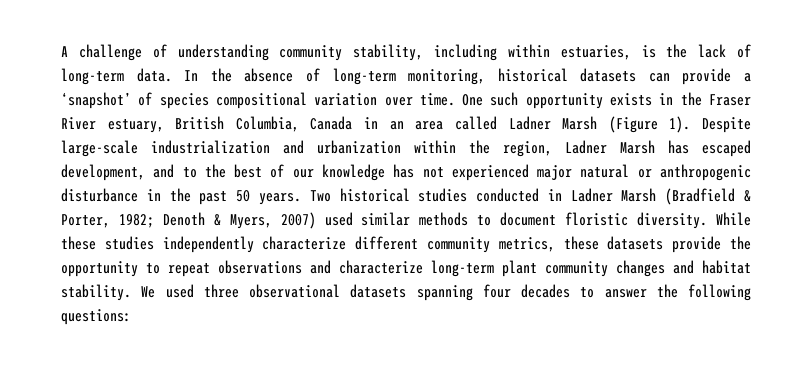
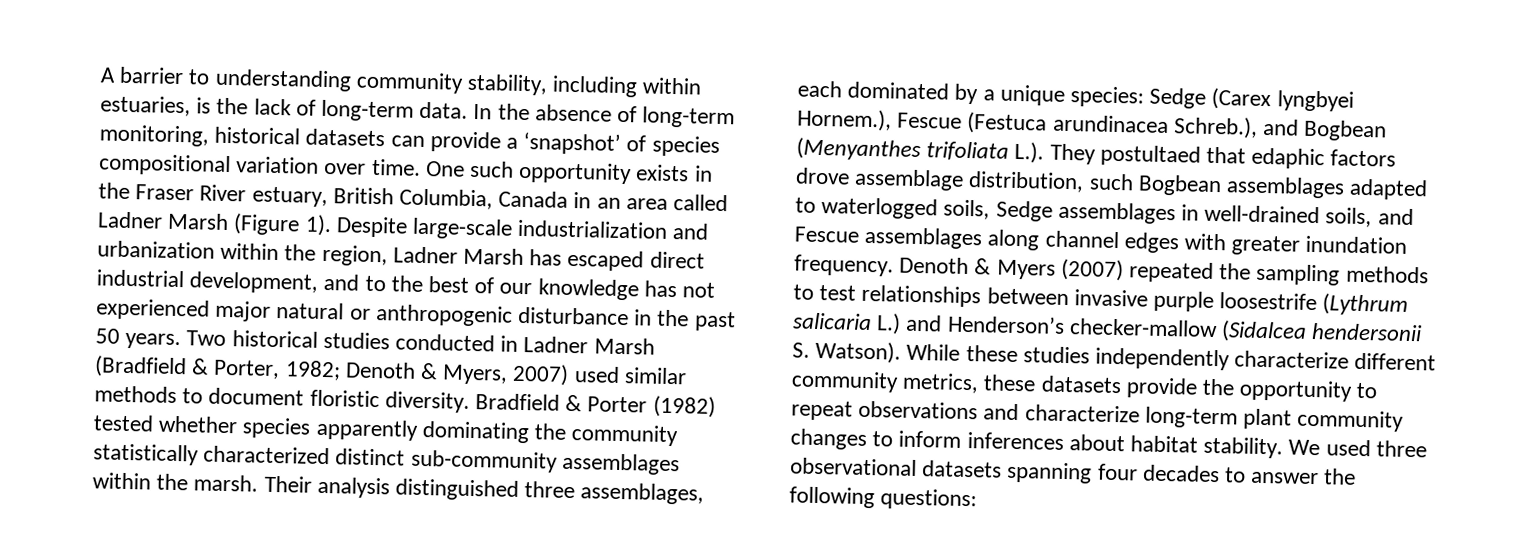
[78,44,167,61] challenge of -> [119,66,211,85] barrier to
(751, 148) none -> [649,251,705,269] [96,269,185,288] direct industrial
(708, 220) none -> [475,393,716,418] [93,414,679,447] [93,443,680,476] [92,472,705,505] [797,80,1354,112] [797,108,1388,142] [796,137,1397,170] [795,167,1429,201] [795,197,1414,228] [794,226,1408,256] [794,254,1429,286] [793,284,1409,316] [792,312,1424,343] [792,340,902,364] Bradfield & Porter (1982) tested whether species apparently dominating the community statistically characterized distinct sub-community assemblages within the marsh. Their analysis distinguished three assemblages, each dominated by a unique species: Sedge (Carex lyngbyei Hornem.), Fescue (Festuca arundinacea Schreb.), and Bogbean (Menyanthes trifoliata L.). They postultaed that edaphic factors drove assemblage distribution, such Bogbean assemblages adapted to waterlogged soils, Sedge assemblages in well-drained soils, and Fescue assemblages along channel edges with greater inundation frequency. Denoth & Myers (2007) repeated the sampling methods to test relationships between invasive purple loosestrife (Lythrum salicaria L.) and Henderson’s checker-mallow (Sidalcea hendersonii S. Watson).
[673,260,694,274] and -> [872,430,1125,452] to inform inferences about

